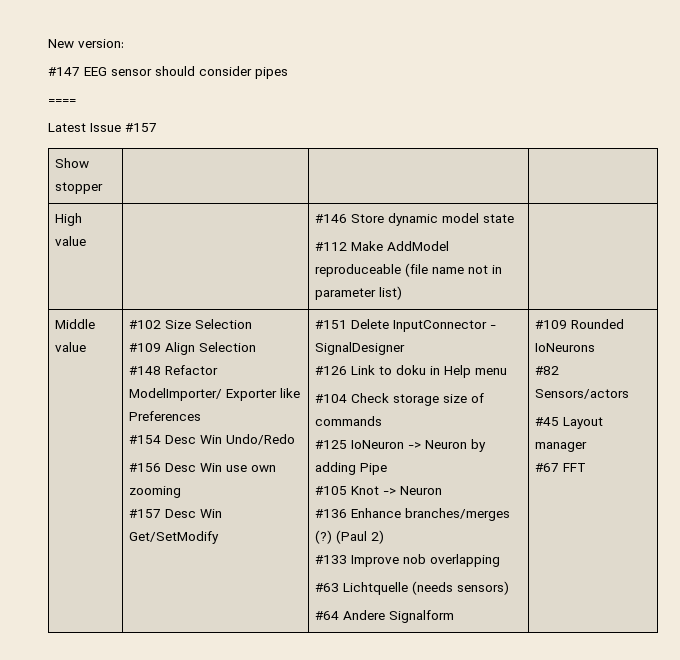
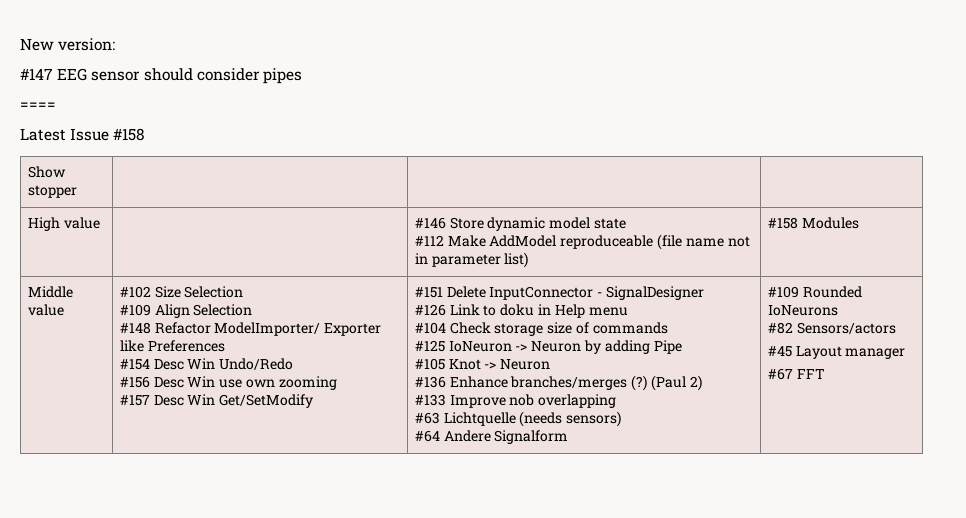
[125,123,157,132] #157 -> [113,128,146,141] #158
(403, 293) none -> [767,217,859,229] #158 Modules

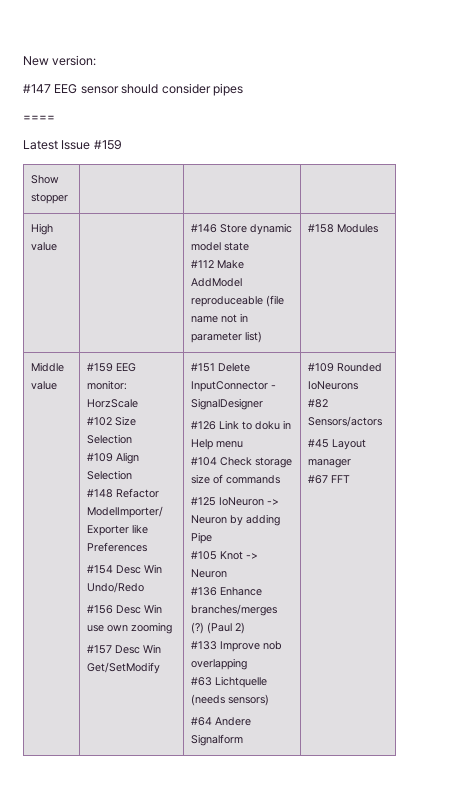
[113,128,146,141] #158 -> [93,140,122,150] #159
(64, 310) none -> [87,363,137,372] [87,380,128,390] [87,399,139,408] #159 EEG monitor: HorzScale //

